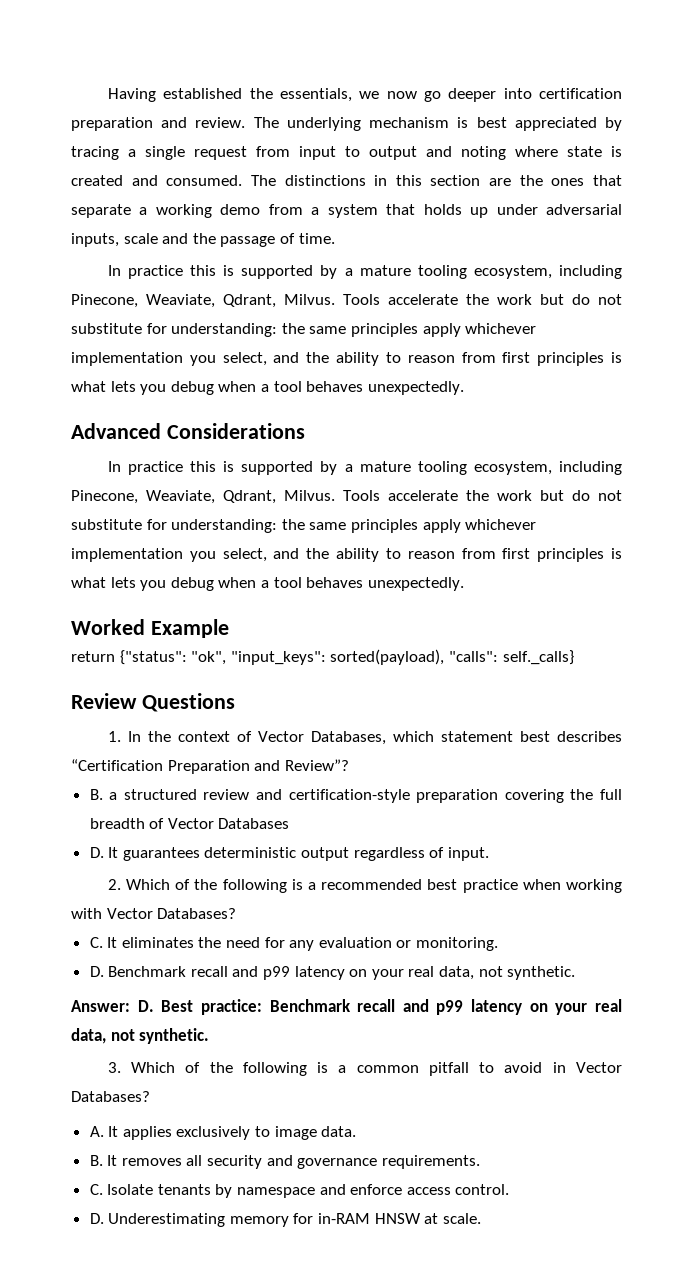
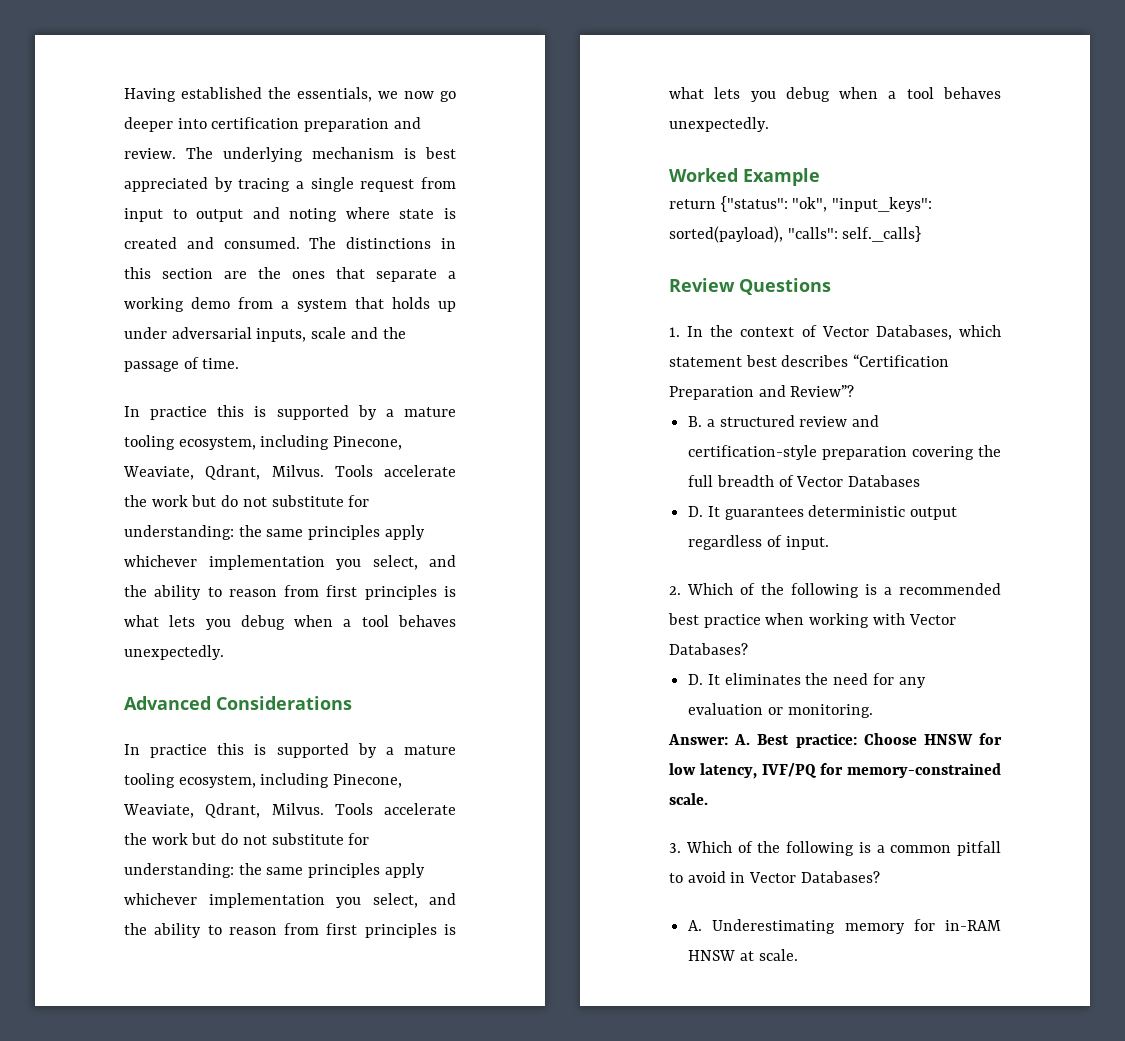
[89,937,103,948] C. -> [688,674,704,685] D.
[89,966,576,980] // D. Benchmark recall and p99 latency on your real data, not synthetic. -> (873, 711) none
[137,1000,154,1012] D. -> [734,734,751,745] A.
[269,999,622,1015] [71,1028,210,1044] Benchmark recall and p99 latency on your real data, not synthetic. -> [863,733,1002,745] [669,763,1001,779] [669,793,708,805] Choose HNSW for low latency, IVF/PQ for memory-constrained scale.
[108,1126,357,1140] [89,1155,480,1169] [89,1184,510,1198] [89,1213,104,1224] It applies exclusively to image data. // B. It removes all security and governance requirements. // C. Isolate tenants by namespace and enforce access control. // D. -> (703, 925) none

